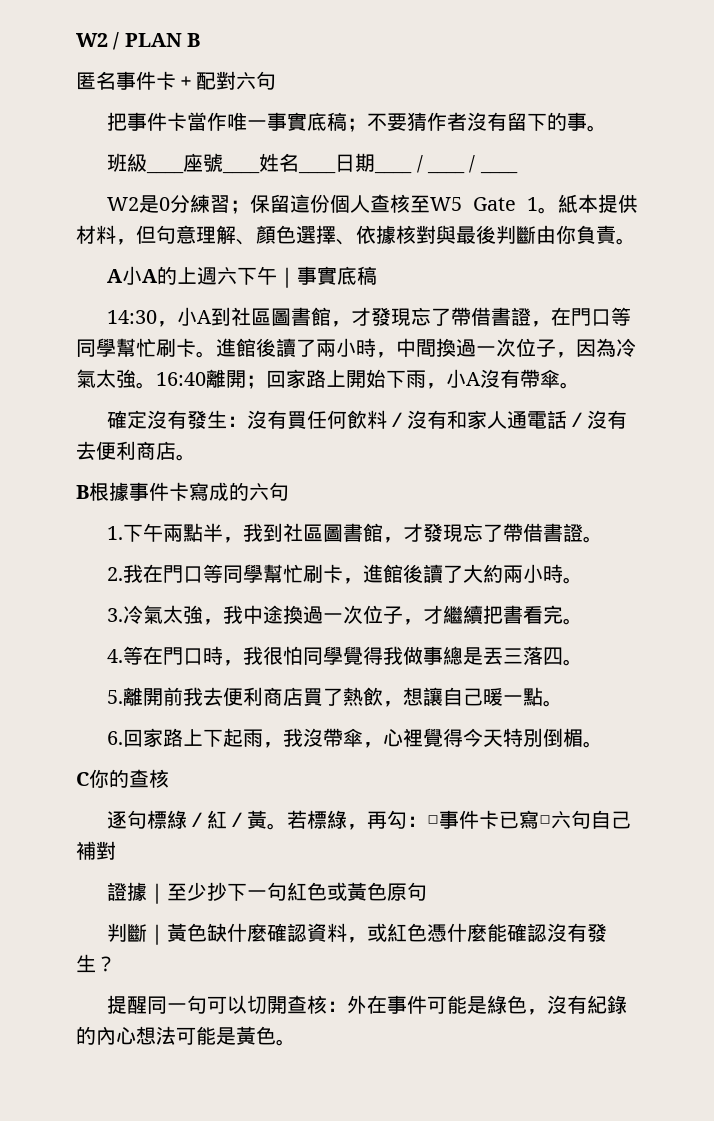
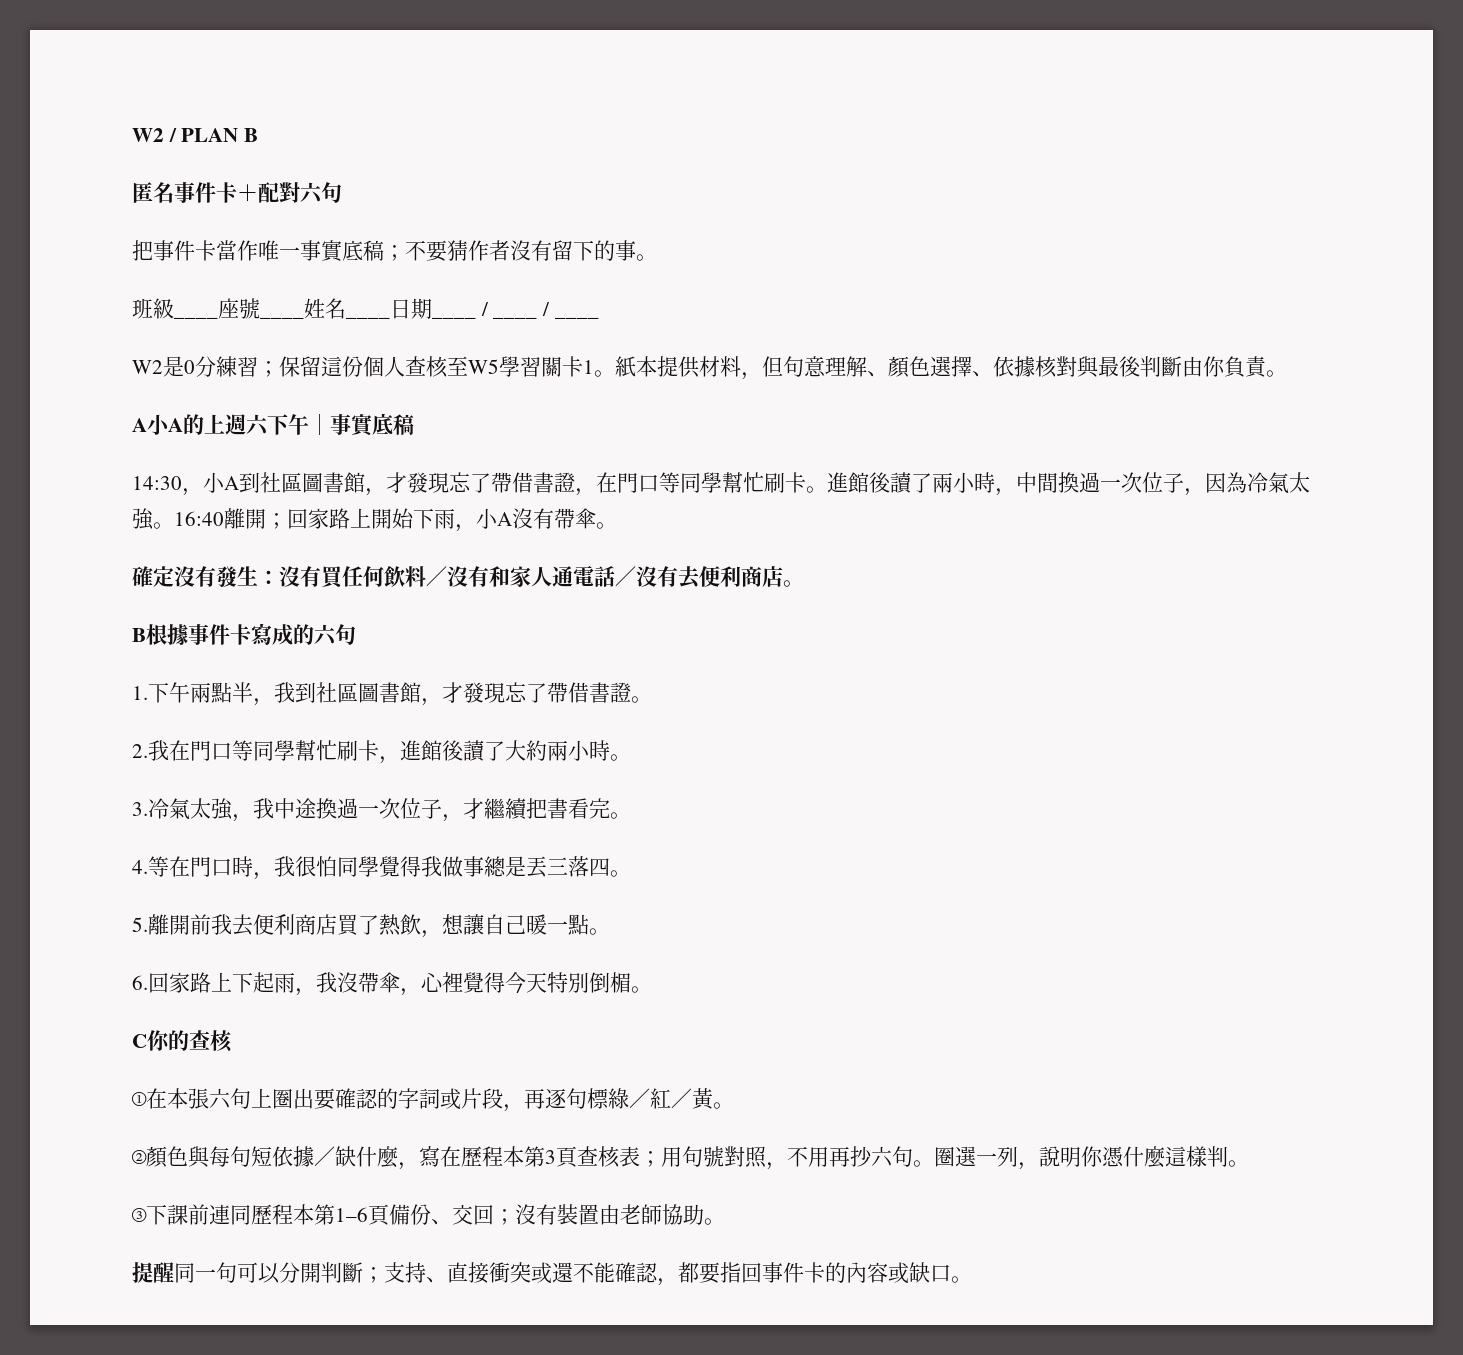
[473,197,517,211] Gate -> [499,356,583,377] 學習關卡
(169, 778) none -> [132,1088,545,1112] ①在本張六句上圈出要確認的字詞或片段，再
[287,810,632,830] [76,841,116,860] [107,882,428,904] [107,923,608,945] [76,954,116,973] [107,995,628,1015] [76,1026,276,1045] 若標綠，再勾：□事件卡已寫□六句自己補對 // 證據｜至少抄下一句紅色或黃色原句 // 判斷｜黃色缺什麼確認資料，或紅色憑什麼能確認沒有發生？ // 提醒同一句可以切開查核：外在事件可能是綠色，沒有紀錄的內心想法可能是黃色 -> [132,1146,1249,1170] [132,1204,725,1226] [132,1262,951,1286] // ②顏色與每句短依據／缺什麼，寫在歷程本第3頁查核表；用句號對照，不用再抄六句。圈選一列，說明你憑什麼這樣判。 // ③下課前連同歷程本第1–6頁備份、交回；沒有裝置由老師協助。 // 提醒同一句可以分開判斷；支持、直接衝突或還不能確認，都要指回事件卡的內容或缺口

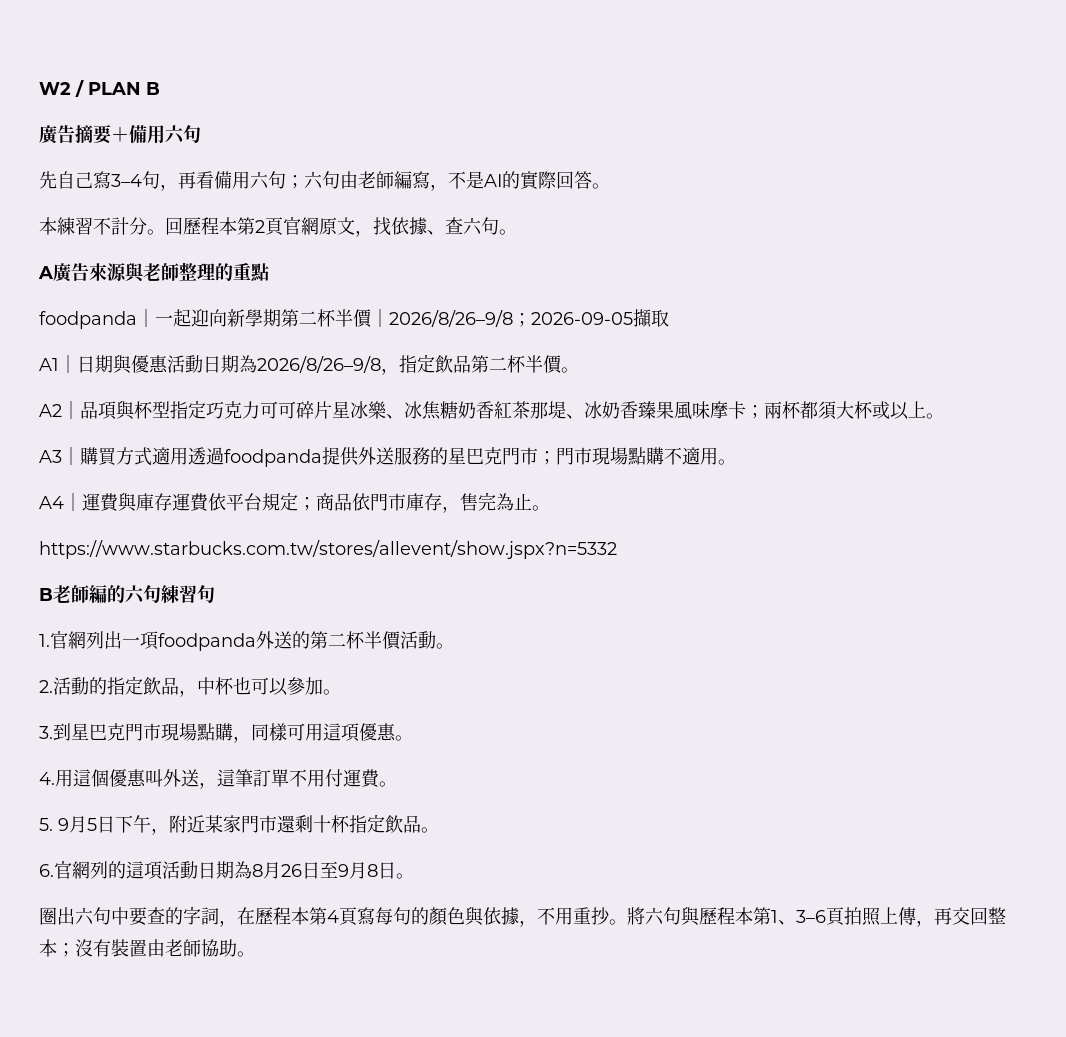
[132,182,342,204] [132,240,657,262] [132,298,476,319] [480,302,489,316] [493,316,538,319] [542,302,551,316] [554,316,599,319] [132,356,1287,380] [132,413,414,437] [132,472,1310,496] [132,508,617,532] [132,565,804,589] [132,623,293,646] 匿名事件卡＋配對六句 // 把事件卡當作唯一事實底稿；不要猜作者沒有留下的事。 // 班級____座號____姓名____日期____ / ____ / ____ // W2是0分練習；保留這份個人查核至W5學習關卡1。紙本提供材料，但句意理解、顏色選擇、依據核對與最後判斷由你負責。 // A小A的上週六下午｜事實底稿 // 14:30，小A到社區圖書館，才發現忘了帶借書證，在門口等同學幫忙刷卡。進館後讀了兩小時，中間換過一次位子，因為冷氣太強。16:40離開；回家路上開始下雨，小A沒有帶傘。 // 確定沒有發生：沒有買任何飲料／沒有和家人通電話／沒有去便利商店。 // B根據事件卡寫成 -> [39,125,201,145] [39,171,610,191] [39,217,517,237] [38,262,269,283] [39,309,669,329] [39,354,579,375] [39,400,944,420] [39,447,736,467] [39,492,550,513] [39,540,617,559] [39,585,107,603] 廣告摘要＋備用六句 // 先自己寫3–4句，再看備用六句；六句由老師編寫，不是AI的實際回答。 // 本練習不計分。回歷程本第2頁官網原文，找依據、查六句。 // A廣告來源與老師整理的重點 // foodpanda｜一起迎向新學期第二杯半價｜2026/8/26–9/8；2026-09-05擷取 // A1｜日期與優惠活動日期為2026/8/26–9/8，指定飲品第二杯半價。 // A2｜品項與杯型指定巧克力可可碎片星冰樂、冰焦糖奶香紅茶那堤、冰奶香臻果風味摩卡；兩杯都須大杯或以上。 // A3｜購買方式適用透過foodpanda提供外送服務的星巴克門市；門市現場點購不適用。 // A4｜運費與庫存運費依平台規定；商品依門市庫存，售完為止。 // https://www.starbucks.com.tw/stores/allevent/show.jspx?n=5332 // B老師編
(356, 634) none -> [161,585,215,604] 練習句
[148,682,652,706] [132,740,631,764] [132,798,631,822] [132,856,631,880] [132,914,610,938] [132,972,652,996] [132,1030,233,1053] [132,1088,734,1112] [132,1146,1249,1170] [132,1204,494,1226] 下午兩點半，我到社區圖書館，才發現忘了帶借書證。 // 2.我在門口等同學幫忙刷卡，進館後讀了大約兩小時。 // 3.冷氣太強，我中途換過一次位子，才繼續把書看完。 // 4.等在門口時，我很怕同學覺得我做事總是丟三落四。 // 5.離開前我去便利商店買了熱飲，想讓自己暖一點。 // 6.回家路上下起雨，我沒帶傘，心裡覺得今天特別倒楣。 // C你的查核 // ①在本張六句上圈出要確認的字詞或片段，再逐句標綠／紅／黃。 // ②顏色與每句短依據／缺什麼，寫在歷程本第3頁查核表；用句號對照，不用再抄六句。圈選一列，說明你憑什麼這樣判。 // ③下課前連同歷程本第1–6頁備份、交回 -> [50,631,454,651] [39,676,341,697] [39,723,413,743] [39,769,397,789] [39,814,439,835] [39,861,414,880] [39,906,1006,927] [39,939,57,957] 官網列出一項foodpanda外送的第二杯半價活動。 // 2.活動的指定飲品，中杯也可以參加。 // 3.到星巴克門市現場點購，同樣可用這項優惠。 // 4.用這個優惠叫外送，這筆訂單不用付運費。 // 5. 9月5日下午，附近某家門市還剩十杯指定飲品。 // 6.官網列的這項活動日期為8月26日至9月8日。 // 圈出六句中要查的字詞，在歷程本第4頁寫每句的顏色與依據，不用重抄。將六句與歷程本第1、3–6頁拍照上傳，再交回整本
[132,1262,972,1286] // 提醒同一句可以分開判斷；支持、直接衝突或還不能確認，都要指回事件卡的內容或缺口。 -> (255, 954) none

